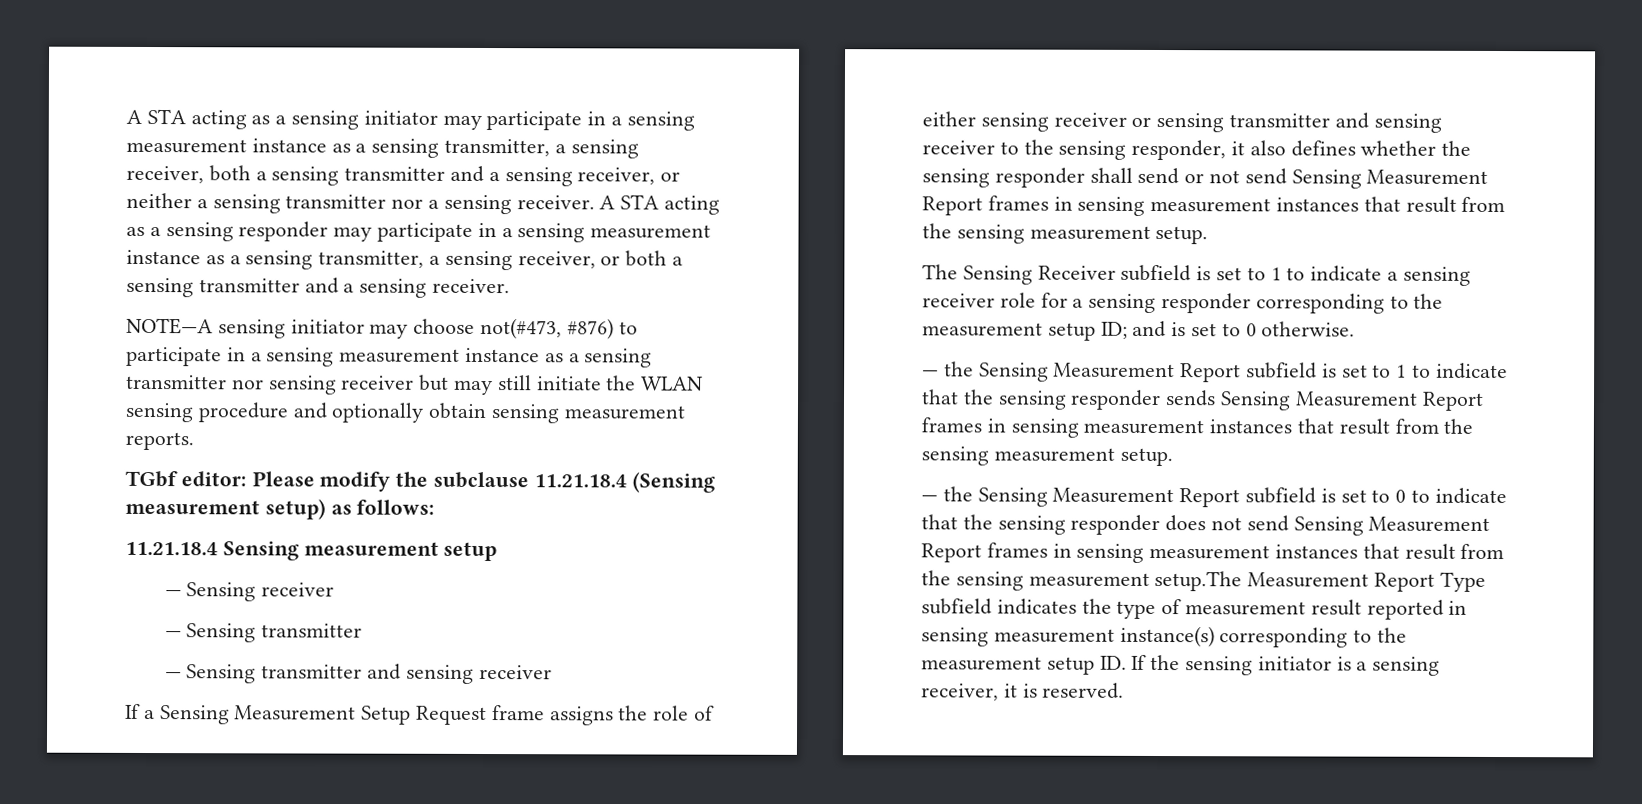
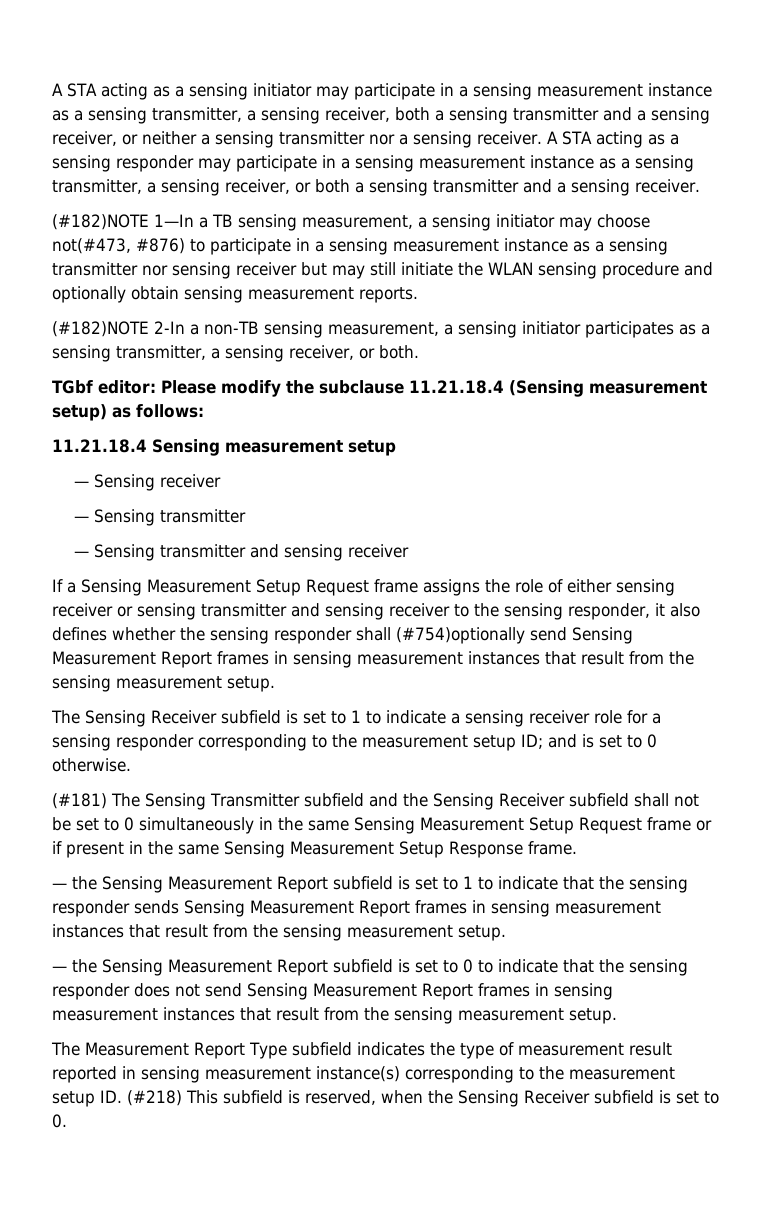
[126,317,213,335] NOTE—A -> [52,214,427,231] (#182)NOTE 1—In a TB sensing measurement, a
(194, 441) none -> [52,321,710,338] [52,345,419,362] // (#182)NOTE 2-In a non-TB sensing measurement, a sensing initiator participates as a sensing transmitter, a sensing receiver, or both.
[1137,167,1241,185] send or not -> [396,627,525,644] (#754)optionally
(1356, 329) none -> [52,793,699,810] [52,817,712,834] [52,841,577,858] // (#181) The Sensing Transmitter subfield and the Sensing Receiver subfield shall not be set to 0 simultaneously in the same Sensing Measurement Setup Request frame or if present in the same Sensing Measurement Setup Response frame.
[1154,570,1243,592] setup.The -> [569,1008,617,1024] [51,1042,80,1056] setup. // The
[1131,654,1441,676] [921,682,1125,701] If the sensing initiator is a sensing receiver, it is reserved. -> [127,1090,719,1107] [52,1114,67,1128] (#218) This subfield is reserved, when the Sensing Receiver subfield is set to 0.

